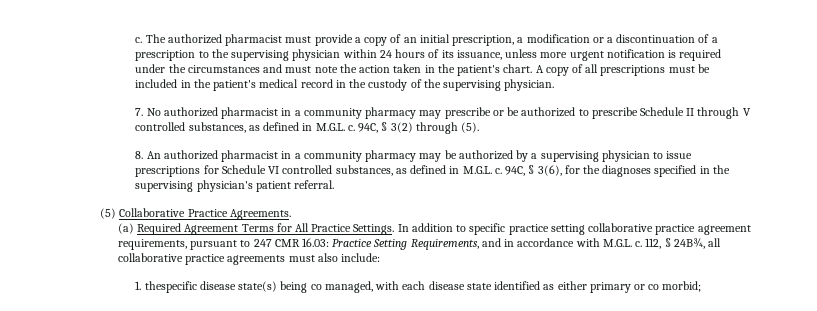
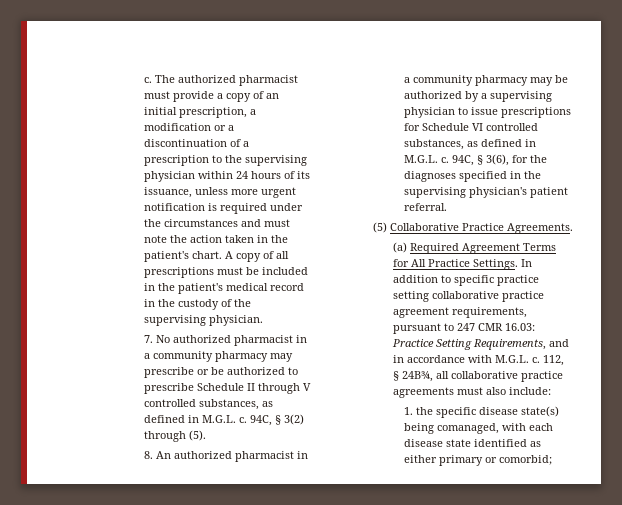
[144,281,197,293] thespecific -> [416,407,477,418] the specific
[310,281,373,293] co managed, -> [437,423,500,434] comanaged,
[648,281,702,292] co morbid; -> [499,455,553,465] comorbid;

